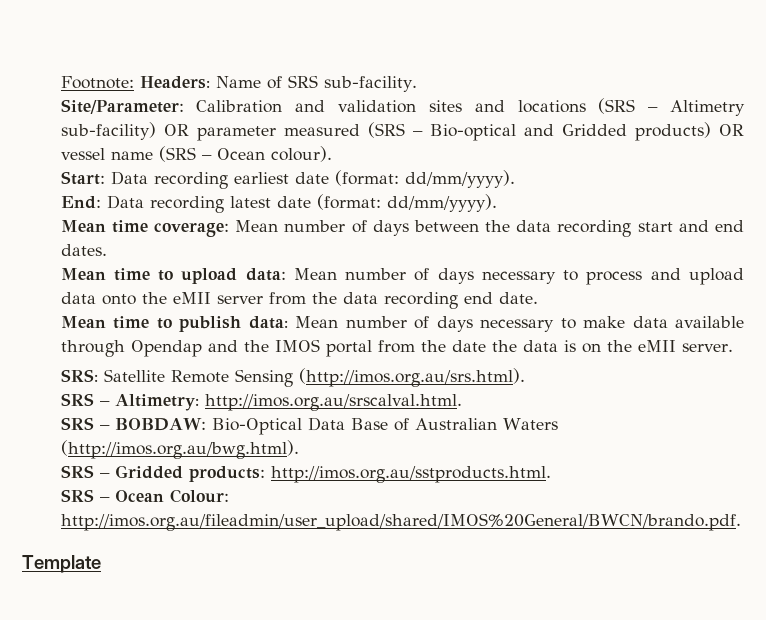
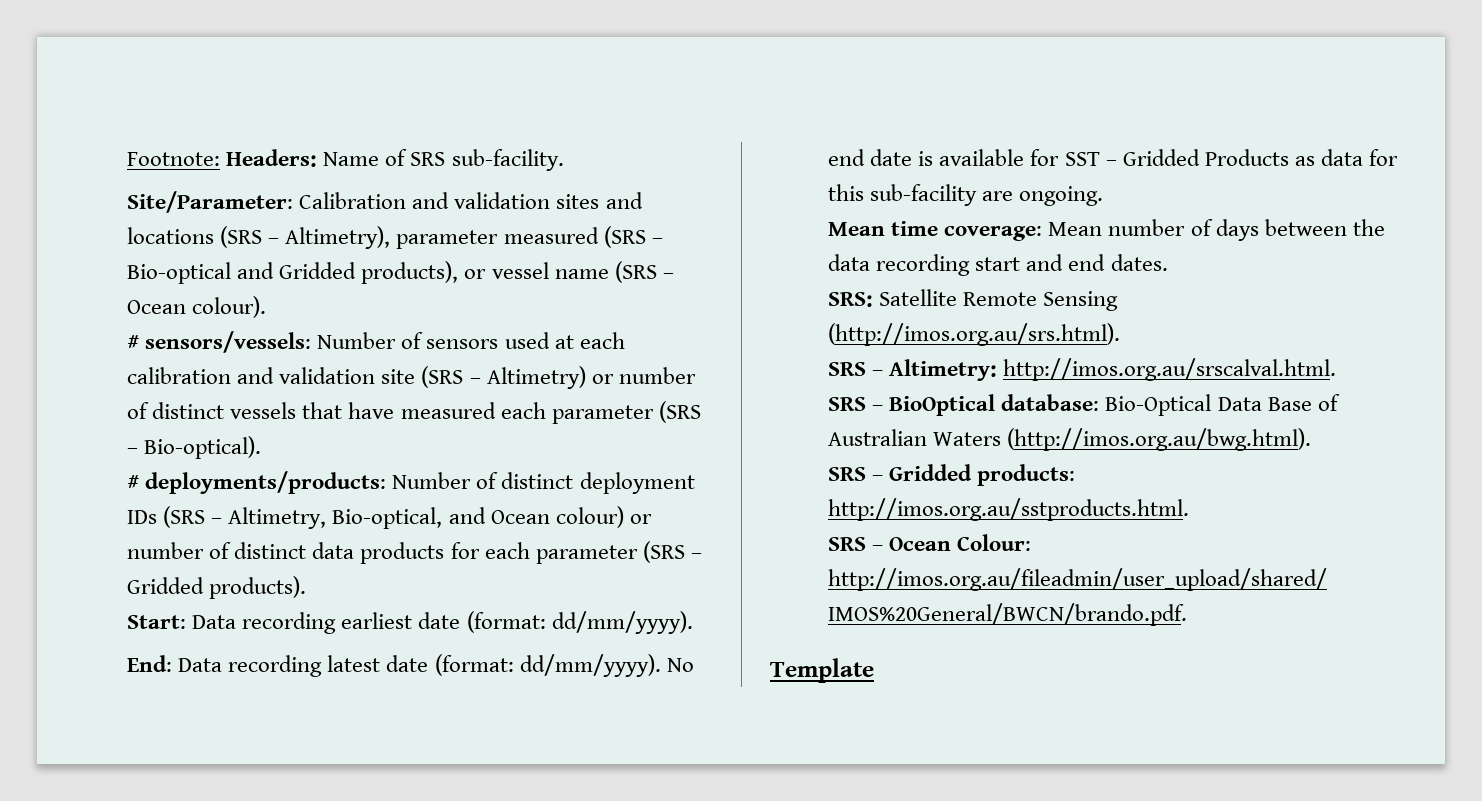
[669,100,745,116] [60,122,189,140] Altimetry sub-facility) OR -> [285,226,391,249] Altimetry),
[634,122,744,141] products) OR -> [361,261,487,284] products), or
(332, 154) none -> [127,331,625,353] [127,366,696,389] [127,401,701,424] [127,436,262,459] [127,471,695,494] [127,506,652,529] [127,541,702,564] [127,576,307,599] // # sensors/vessels: Number of sensors used at each calibration and validation site (SRS – Altimetry) or number of distinct vessels that have measured each parameter (SRS – Bio-optical). // # deployments/products: Number of distinct deployment IDs (SRS – Altimetry, Bio-optical, and Ocean colour) or number of distinct data products for each parameter (SRS – Gridded products).
(497, 203) none -> [666,658,694,672] [828,149,1398,166] [828,184,1104,206] No end date is available for SST – Gridded Products as data for this sub-facility are ongoing.
[60,268,745,285] [60,292,538,309] [60,316,744,332] [60,339,733,357] // Mean time to upload data: Mean number of days necessary to process and upload data onto the eMII server from the data recording end date. // Mean time to publish data: Mean number of days necessary to make data available through Opendap and the IMOS portal from the date the data is on the eMII server. -> (1168, 262) none
[114,418,206,431] BOBDAW: -> [889,394,1100,416] BioOptical database:

